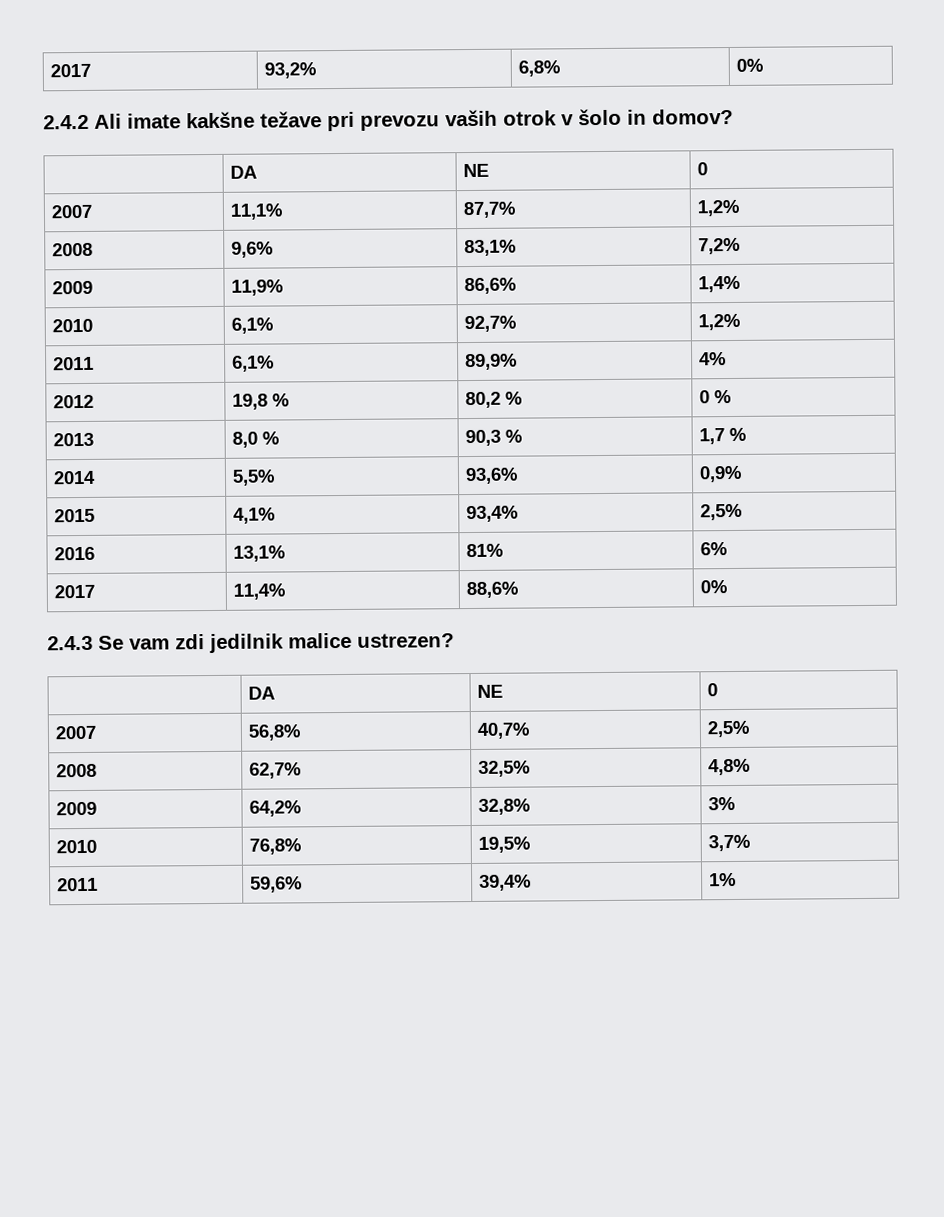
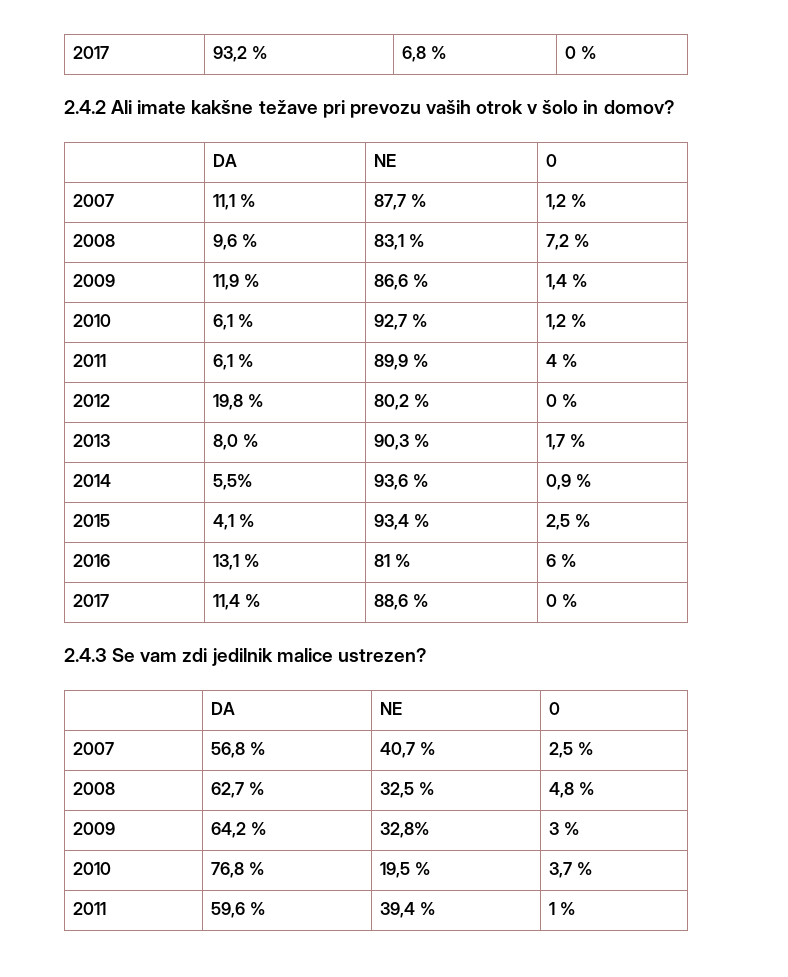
[50,63,92,78] [264,62,317,79] [518,60,561,77] [736,58,764,72] 2017 | 93,2% | 6,8% | 0% -> [73,46,110,59] [213,46,268,62] [402,46,447,62] [565,46,597,59] 2017 | 93,2 % | 6,8 % | 0 %
[230,203,284,220] [463,201,516,219] [697,199,740,217] [52,242,94,257] [231,241,274,258] [464,239,517,257] [698,237,741,255] [52,280,94,295] [231,279,284,296] [464,277,517,295] [698,275,741,293] [52,318,94,333] [231,317,274,334] [464,315,517,333] [698,313,741,331] [53,356,95,371] [232,355,275,372] [465,353,518,371] [699,352,727,366] 11,1% | 87,7% | 1,2% // 2008 | 9,6% | 83,1% | 7,2% // 2009 | 11,9% | 86,6% | 1,4% // 2010 | 6,1% | 92,7% | 1,2% // 2011 | 6,1% | 89,9% | 4% -> [213,194,256,210] [374,194,427,210] [546,194,587,210] [73,234,116,247] [213,234,258,250] [374,234,425,250] [546,234,590,250] [73,274,116,287] [213,274,260,290] [374,274,429,290] [546,274,588,290] [73,314,112,327] [213,314,254,330] [374,314,428,330] [546,314,587,330] [73,354,107,367] [213,354,254,370] [374,354,429,370] [546,354,578,367] 11,1 % | 87,7 % | 1,2 % // 2008 | 9,6 % | 83,1 % | 7,2 % // 2009 | 11,9 % | 86,6 % | 1,4 % // 2010 | 6,1 % | 92,7 % | 1,2 % // 2011 | 6,1 % | 89,9 % | 4 %
[465,467,519,485] [699,465,743,483] [54,508,96,523] [233,507,276,524] [466,505,519,523] [700,503,743,521] [54,546,96,561] [233,545,286,562] [466,543,504,558] [700,542,728,556] [54,584,96,599] [233,583,286,600] [466,581,519,599] [700,580,728,594] 93,6% | 0,9% // 2015 | 4,1% | 93,4% | 2,5% // 2016 | 13,1% | 81% | 6% // 2017 | 11,4% | 88,6% | 0% -> [374,474,429,490] [546,474,592,490] [73,514,111,527] [213,514,255,530] [374,514,430,530] [546,514,591,530] [73,554,111,567] [213,554,260,570] [374,554,411,567] [546,554,577,567] [73,594,110,607] [213,594,261,610] [374,594,429,610] [546,594,578,607] 93,6 % | 0,9 % // 2015 | 4,1 % | 93,4 % | 2,5 % // 2016 | 13,1 % | 81 % | 6 % // 2017 | 11,4 % | 88,6 % | 0 %
[248,724,302,741] [477,722,531,739] [707,720,750,738] [56,763,98,778] [249,762,302,779] [478,760,531,777] [708,758,751,776] [56,801,98,816] [249,800,302,817] 56,8% | 40,7% | 2,5% // 2008 | 62,7% | 32,5% | 4,8% // 2009 | 64,2% -> [211,742,266,758] [380,742,436,758] [549,742,594,758] [73,782,116,795] [211,782,265,798] [380,782,435,798] [549,782,595,798] [73,822,116,835] [211,822,267,838] 56,8 % | 40,7 % | 2,5 % // 2008 | 62,7 % | 32,5 % | 4,8 % // 2009 | 64,2 %
[708,796,736,811] [56,839,98,854] [249,838,302,855] [478,836,531,853] [708,834,751,852] [57,877,99,892] [250,876,303,893] [479,874,532,891] [709,872,737,887] 3% // 2010 | 76,8% | 19,5% | 3,7% // 2011 | 59,6% | 39,4% | 1% -> [549,822,580,835] [73,862,112,875] [211,862,265,878] [380,862,431,878] [549,862,593,878] [73,902,107,915] [211,902,266,918] [380,902,436,918] [549,902,576,915] 3 % // 2010 | 76,8 % | 19,5 % | 3,7 % // 2011 | 59,6 % | 39,4 % | 1 %

